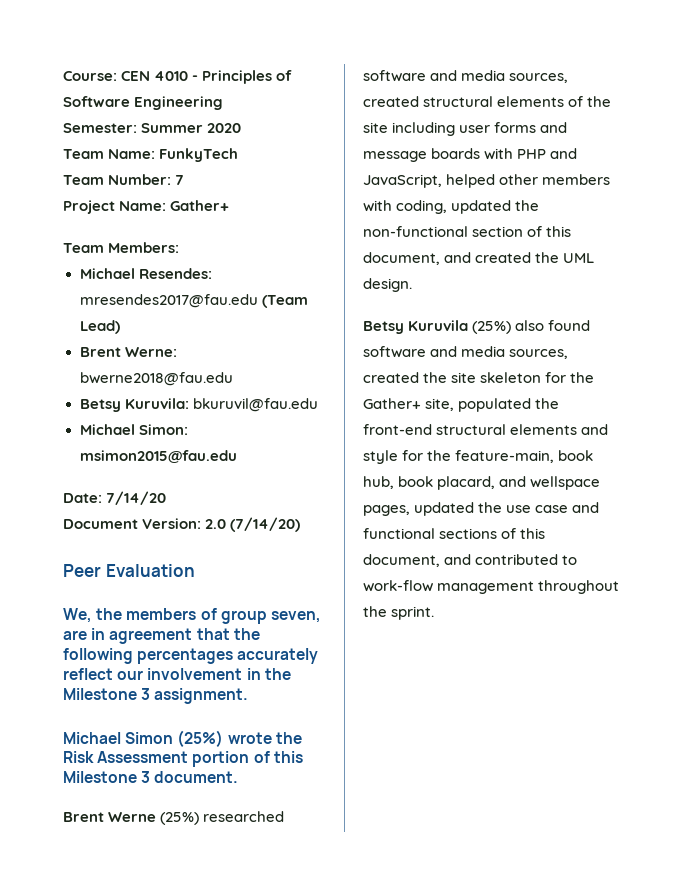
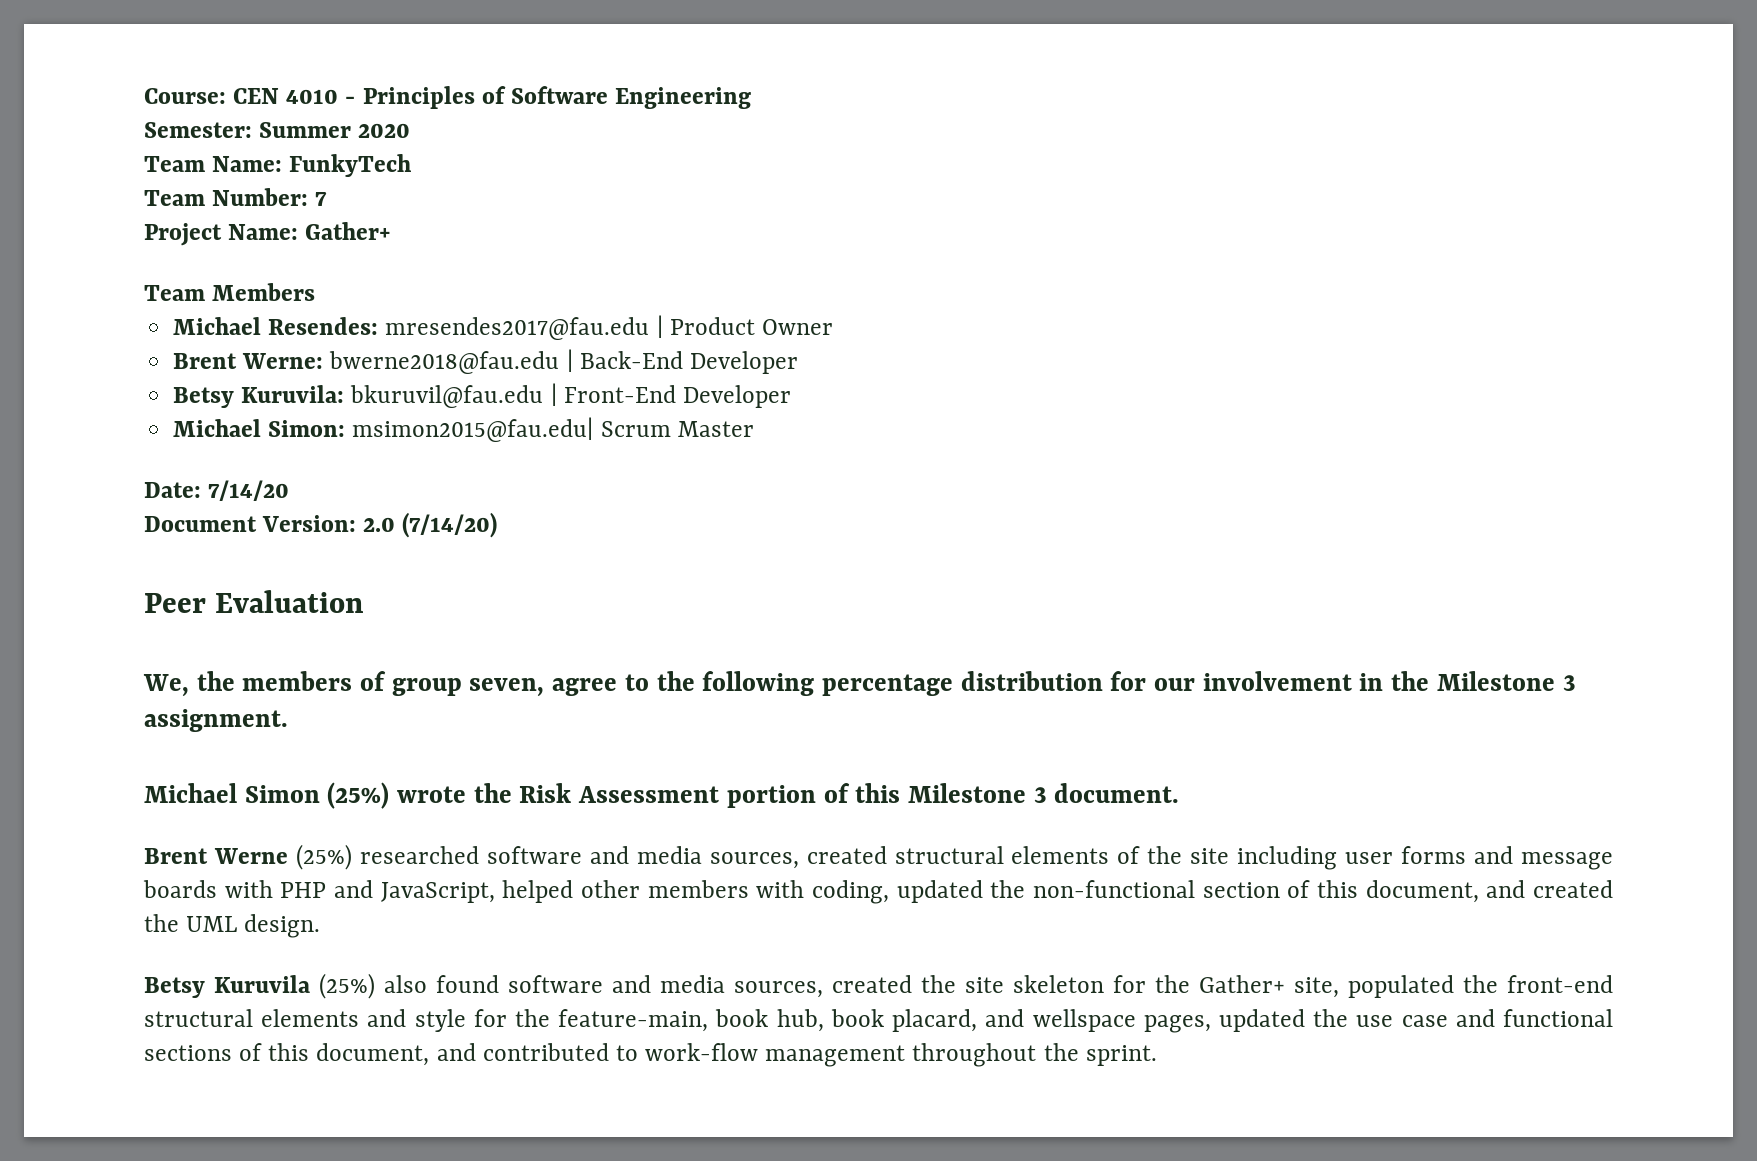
[108,242,180,253] Members: -> [212,283,316,301] Members
[261,295,308,308] [79,320,120,334] (Team Lead) -> [656,315,833,338] | Product Owner
(233, 379) none -> [566,349,798,374] | Back-End Developer
(318, 405) none -> [550,383,791,408] | Front-End Developer
[79,450,237,463] msimon2015@fau.edu -> [352,417,754,442] msimon2015@fau.edu| Scrum Master
[63,628,260,644] [63,648,319,664] [63,668,113,680] are in agreement that the following percentages accurately reflect -> [552,671,1147,696] agree to the following percentage distribution for

